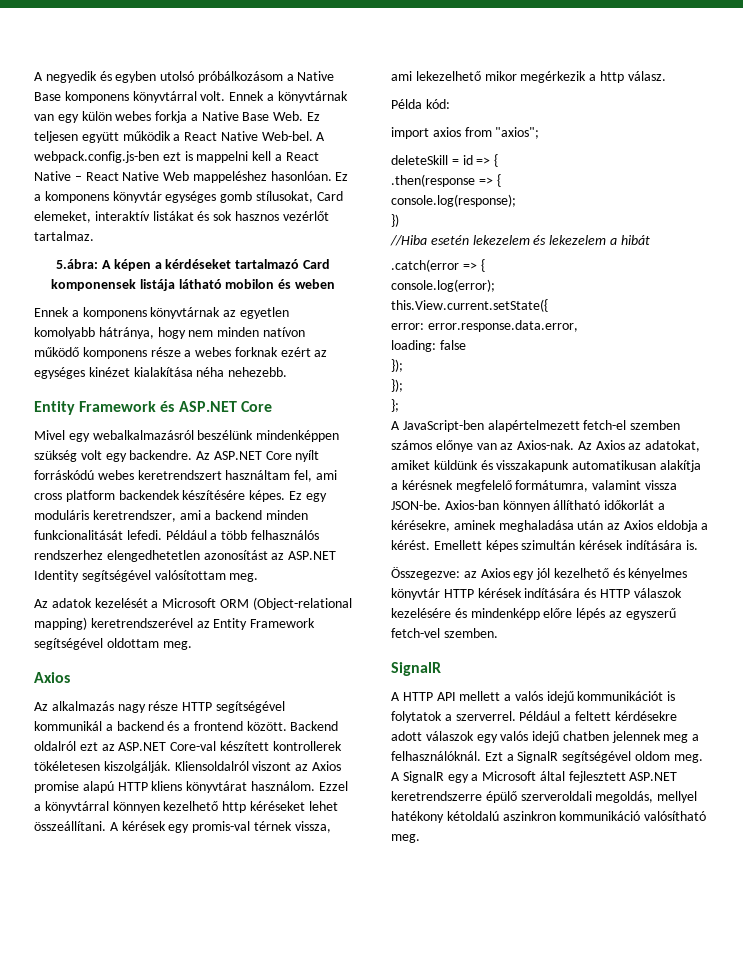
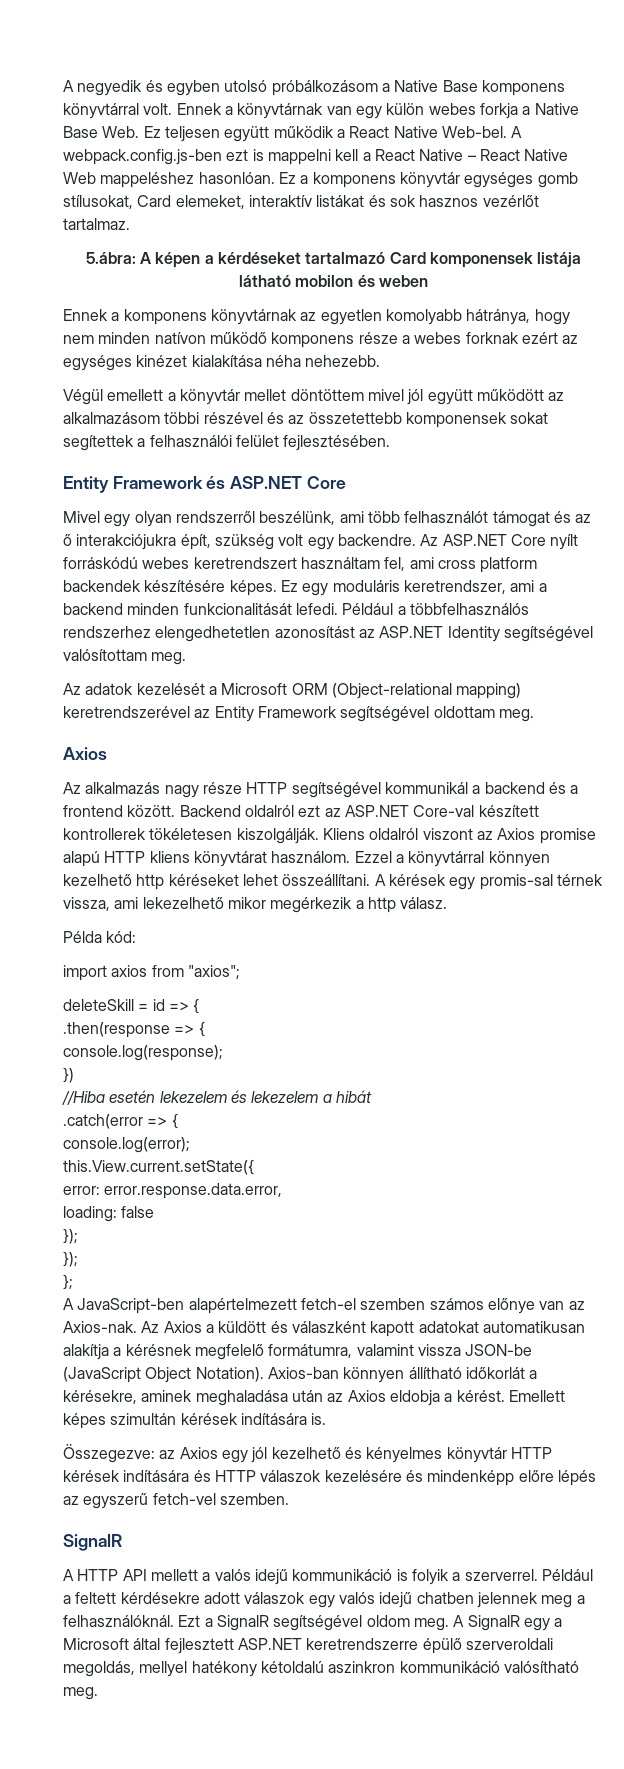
(288, 372) none -> [63,389,565,405] [63,412,549,428] [63,435,391,451] // Végül emellett a könyvtár mellet döntöttem mivel jól együtt működött az alkalmazásom többi részével és az összetettebb komponensek sokat segítettek a felhasználói felület fejlesztésében.
[92,430,340,442] webalkalmazásról beszélünk mindenképpen -> [134,511,592,527] [63,534,211,550] olyan rendszerről beszélünk, ami több felhasználót támogat és az ő interakciójukra épít,
[221,530,319,540] több felhasználós -> [409,603,529,615] többfelhasználós
[174,761,249,771] Kliensoldalról -> [322,828,419,840] Kliens oldalról
[192,821,251,833] promis-val -> [479,874,553,890] promis-sal
[628,440,701,452] [391,460,570,472] az adatokat, amiket küldünk és visszakapunk -> [205,1321,479,1337] a küldött és válaszként kapott adatokat
[391,500,441,510] JSON-be. -> [465,1344,533,1356] [63,1367,264,1383] JSON-be (JavaScript Object Notation).
[577,691,676,701] [391,711,442,723] kommunikációt is folytatok -> [292,1569,449,1585] kommunikáció is folyik

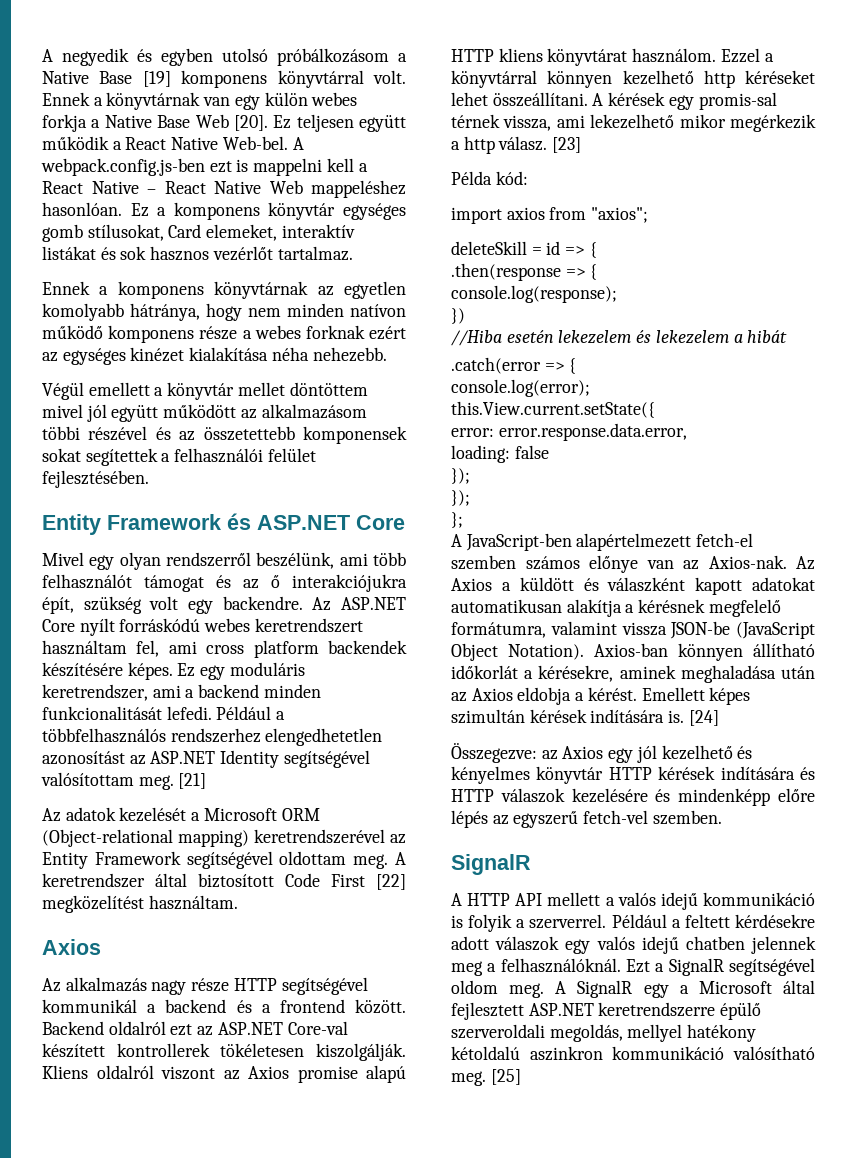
(478, 86) none -> [142,71,171,87] [19]
[102,126,140,138] Web. -> [195,114,268,131] Web [20].
[85,252,582,268] [239,275,428,287] // 5.ábra: A képen a kérdéseket tartalmazó Card komponensek listája látható mobilon és weben -> (353, 253) none
(187, 658) none -> [178,773,207,789] [21]
(534, 715) none -> [395,852,407,865] [42,873,406,890] [42,895,238,913] A keretrendszer által biztosított Code First [22] megközelítést használtam.
(448, 903) none -> [552,137,582,153] [23]
(327, 1419) none -> [688,710,719,726] [24]
(98, 1693) none -> [490,1069,521,1085] [25]

